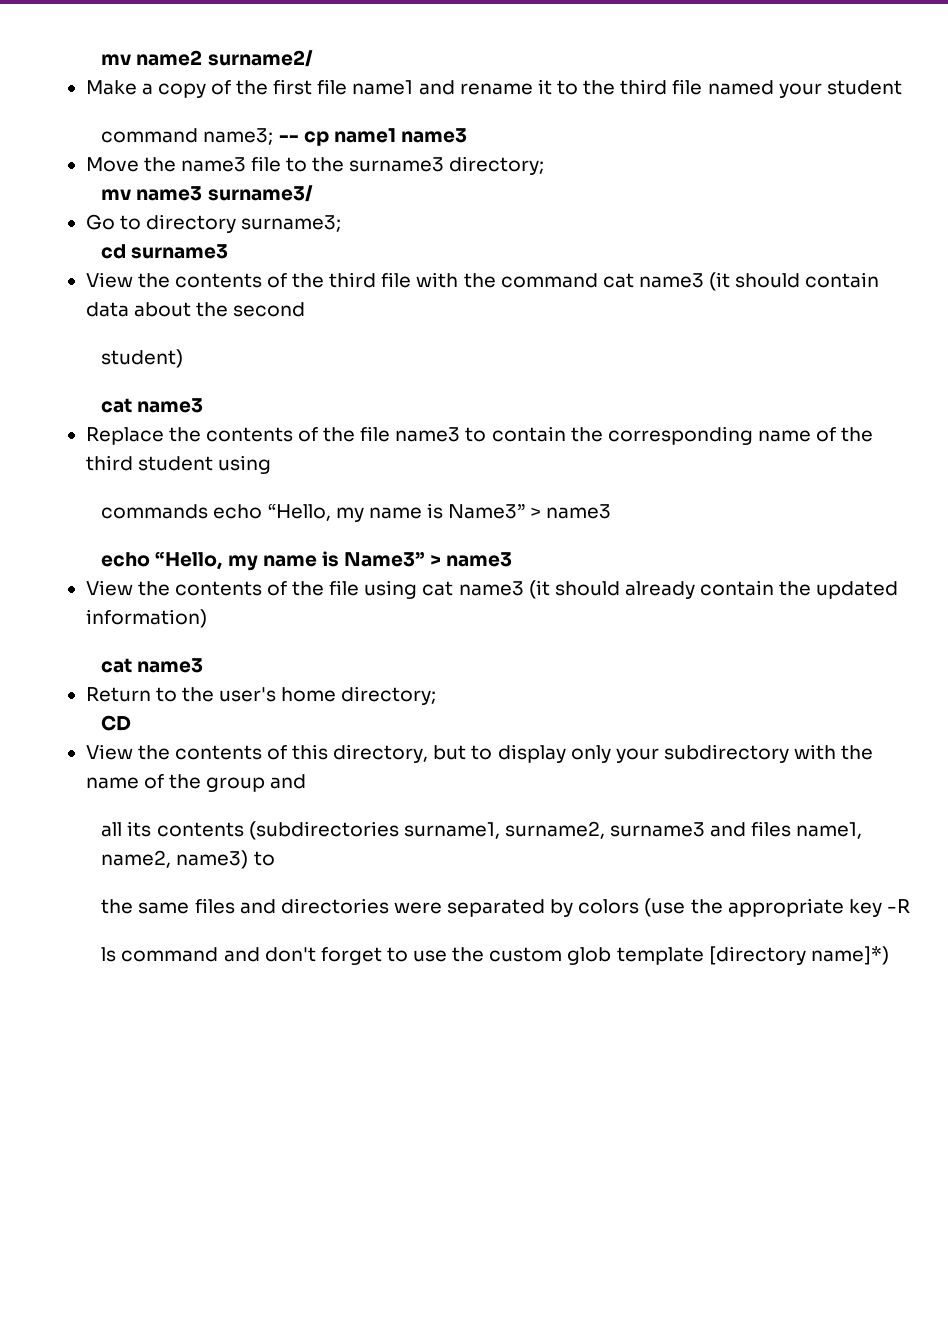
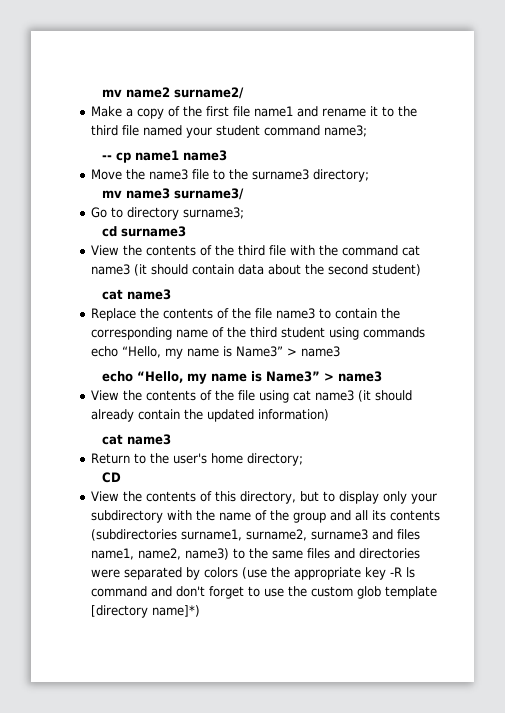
(902, 87) // -> (261, 130) none
(274, 136) none -> (368, 131) //
(305, 309) // -> (369, 269) none
(271, 464) // -> (360, 333) none
(307, 781) // -> (352, 515) none
(275, 858) // -> (246, 553) none
(910, 906) // -> (403, 572) none

